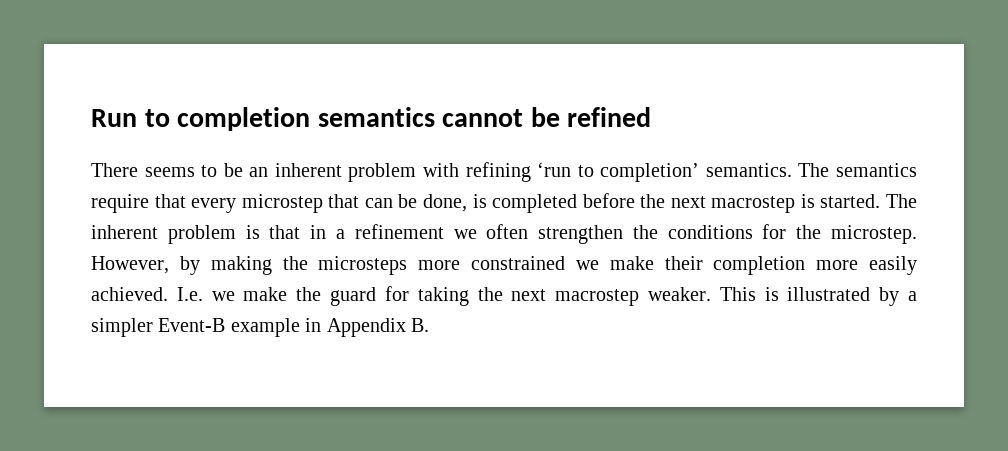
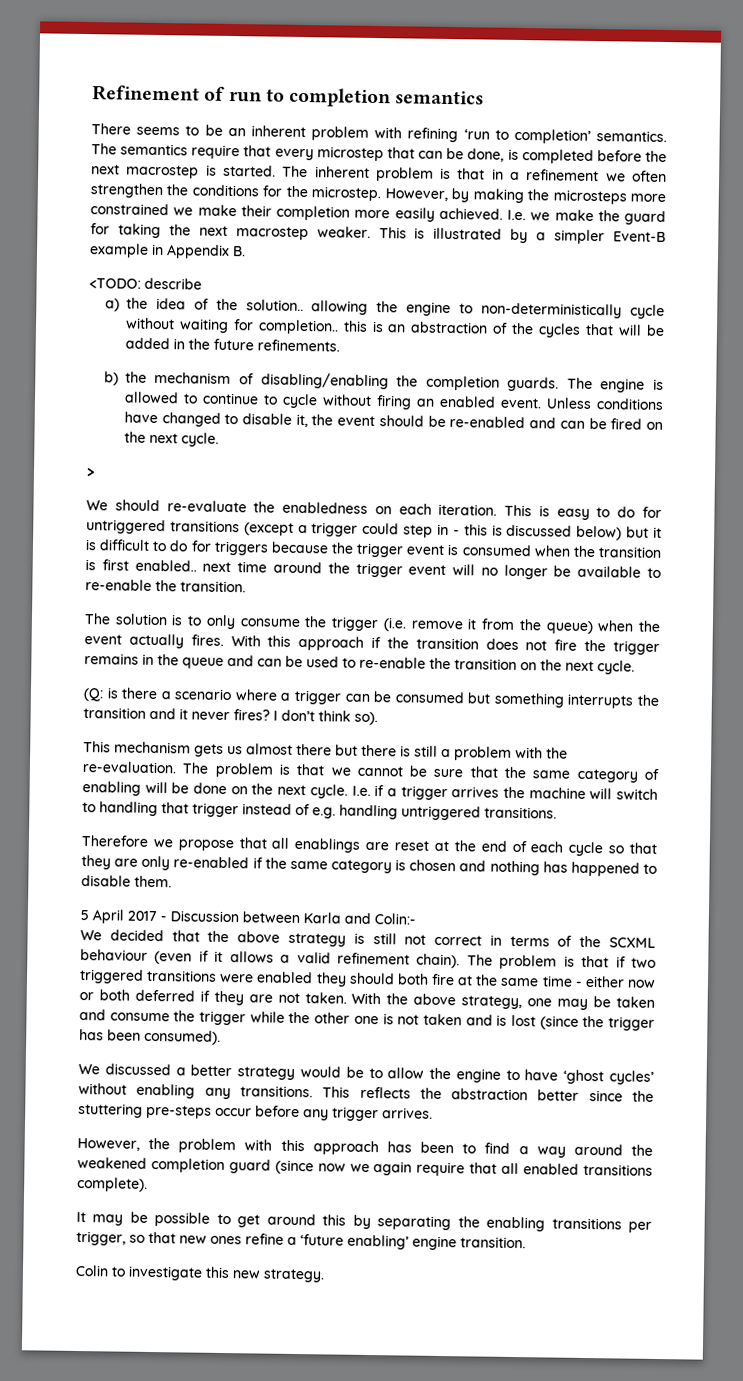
[91,109,137,127] Run -> [92,85,262,103] Refinement of run
[442,107,652,127] cannot be refined -> (485, 97) none
(429, 325) none -> [89,277,202,290] [104,297,666,320] [124,317,665,338] [124,337,340,352] [103,371,664,393] [123,391,664,410] [123,411,663,430] [123,431,219,447] [86,468,95,477] [86,499,662,520] [86,519,662,541] [85,539,663,558] [85,559,661,580] [85,579,246,593] [84,613,661,635] [84,633,660,655] [84,653,635,675] [83,687,659,709] [83,707,378,726] [83,741,568,761] [82,761,660,783] [82,781,658,801] [82,801,557,821] [81,835,658,857] [81,855,658,877] [81,875,172,888] [80,909,416,925] [80,929,656,948] [80,949,656,970] [79,969,657,988] [79,989,655,1011] [79,1009,655,1031] [79,1029,221,1045] [78,1063,654,1085] [78,1082,654,1102] [78,1102,433,1122] [77,1137,653,1158] [77,1156,654,1177] [77,1176,148,1192] [76,1211,652,1233] [76,1230,526,1251] [75,1264,325,1283] // <TODO: describe // a) the idea of the solution.. allowing the engine to non-deterministically cycle without waiting for completion.. this is an abstraction of the cycles that will be added in the future refinements. // b) the mechanism of disabling/enabling the completion guards. The engine is allowed to continue to cycle without firing an enabled event. Unless conditions have changed to disable it, the event should be re-enabled and can be fired on the next cycle. // > // We should re-evaluate the enabledness on each iteration. This is easy to do for untriggered transitions (except a trigger could step in - this is discussed below) but it is difficult to do for triggers because the trigger event is consumed when the transition is first enabled.. next time around the trigger event will no longer be available to re-enable the transition. // The solution is to only consume the trigger (i.e. remove it from the queue) when the event actually fires. With this approach if the transition does not fire the trigger remains in the queue and can be used to re-enable the transition on the next cycle. // (Q: is there a scenario where a trigger can be consumed but something interrupts the transition and it never fires? I don’t think so). // This mechanism gets us almost there but there is still a problem with the re-evaluation. The problem is that we cannot be sure that the same category of enabling will be done on the next cycle. I.e. if a trigger arrives the machine will switch to handling that trigger instead of e.g. handling untriggered transitions. // Therefore we propose that all enablings are reset at the end of each cycle so that they are only re-enabled if the same category is chosen and nothing has happened to disable them. // 5 April 2017 - Discussion between Karla and Colin:- // We decided that the above strategy is still not correct in terms of the SCXML behaviour (even if it allows a valid refinement chain). The problem is that if two triggered transitions were enabled they should both fire at the same time - either now or both deferred if they are not taken. With the above strategy, one may be taken and consume the trigger while the other one is not taken and is lost (since the trigger has been consumed). // We discussed a better strategy would be to allow the engine to have ‘ghost cycles’ without enabling any transitions. This reflects the abstraction better since the stuttering pre-steps occur before any trigger arrives. // However, the problem with this approach has been to find a way around the weakened completion guard (since now we again require that all enabled transitions complete). // It may be possible to get around this by separating the enabling transitions per trigger, so that new ones refine a ‘future enabling’ engine transition. // Colin to investigate this new strategy.

